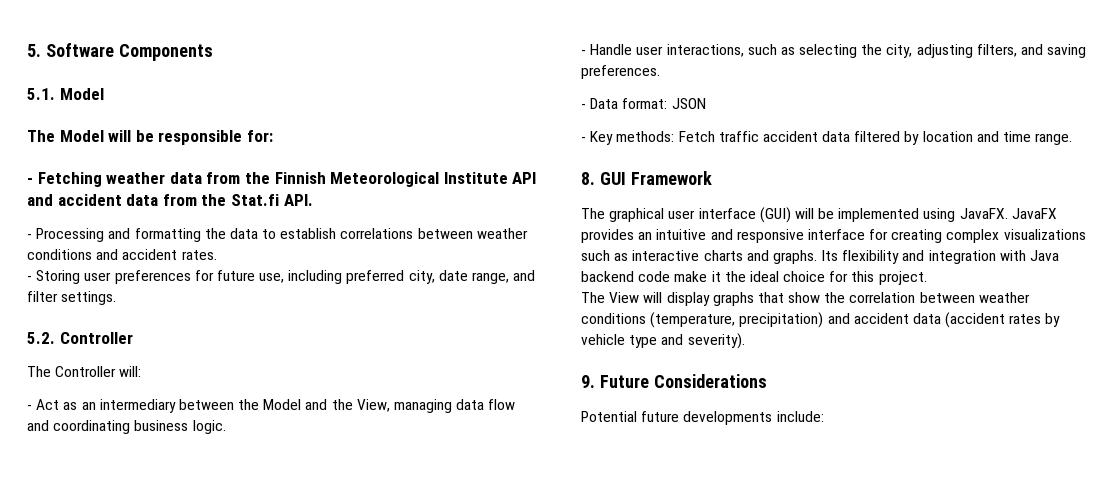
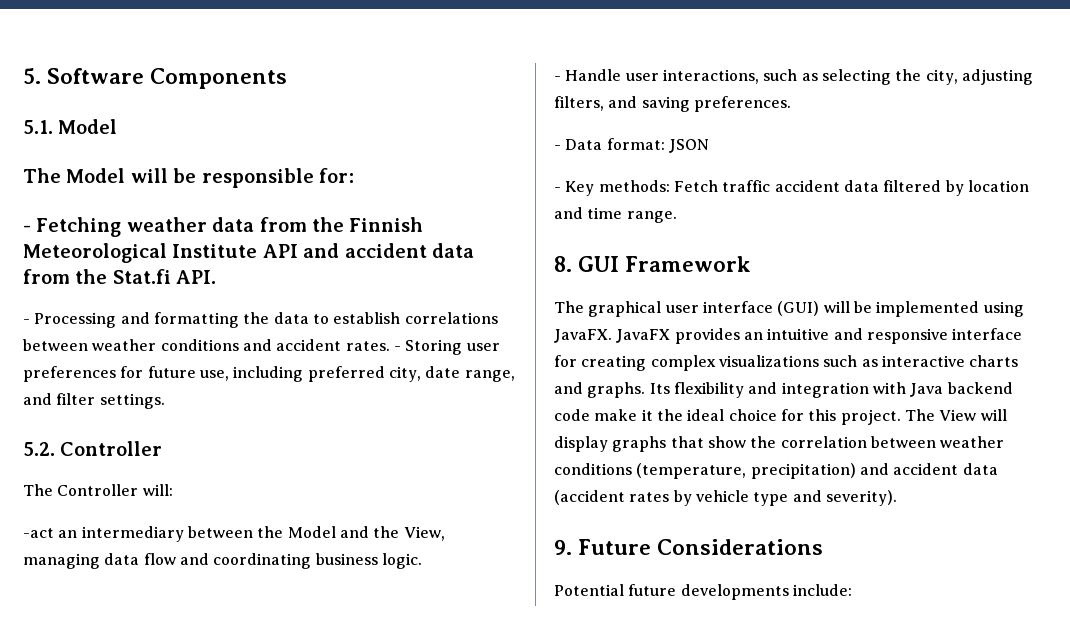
(217, 255) // -> (390, 346) none
[27,399,78,410] - Act as -> [23,528,54,538] -act
(927, 278) // -> (901, 417) none

